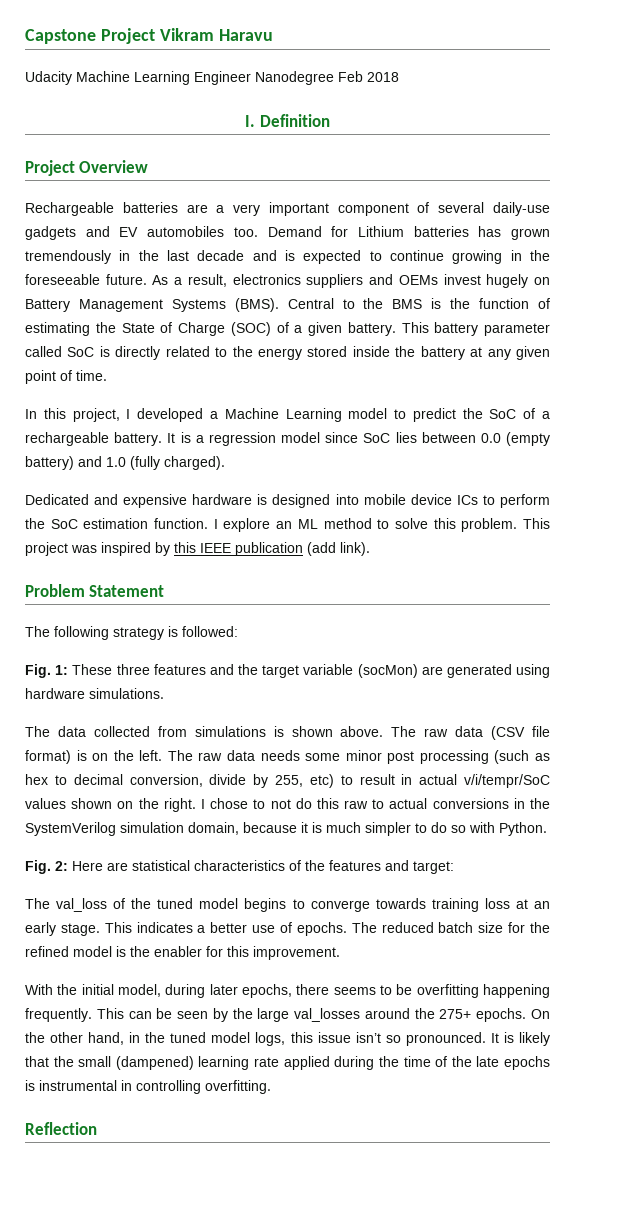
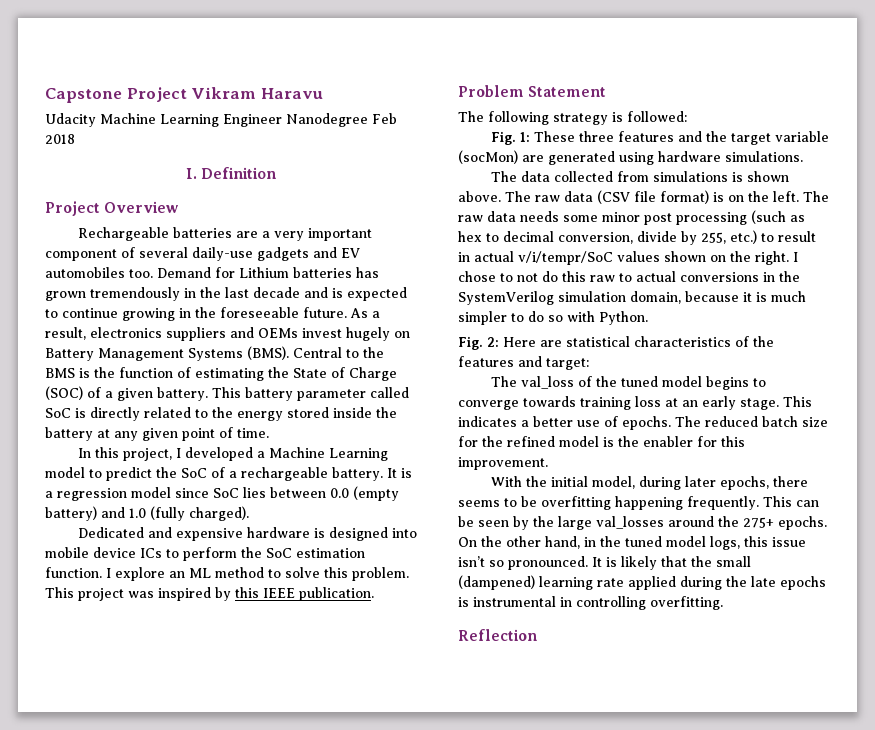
[235,542,370,556] publication (add link). -> [299,587,374,601] publication.
[309,774,334,788] etc) -> [730,230,757,244] etc.)
[403,1056,472,1067] time of the -> (747, 581) none

